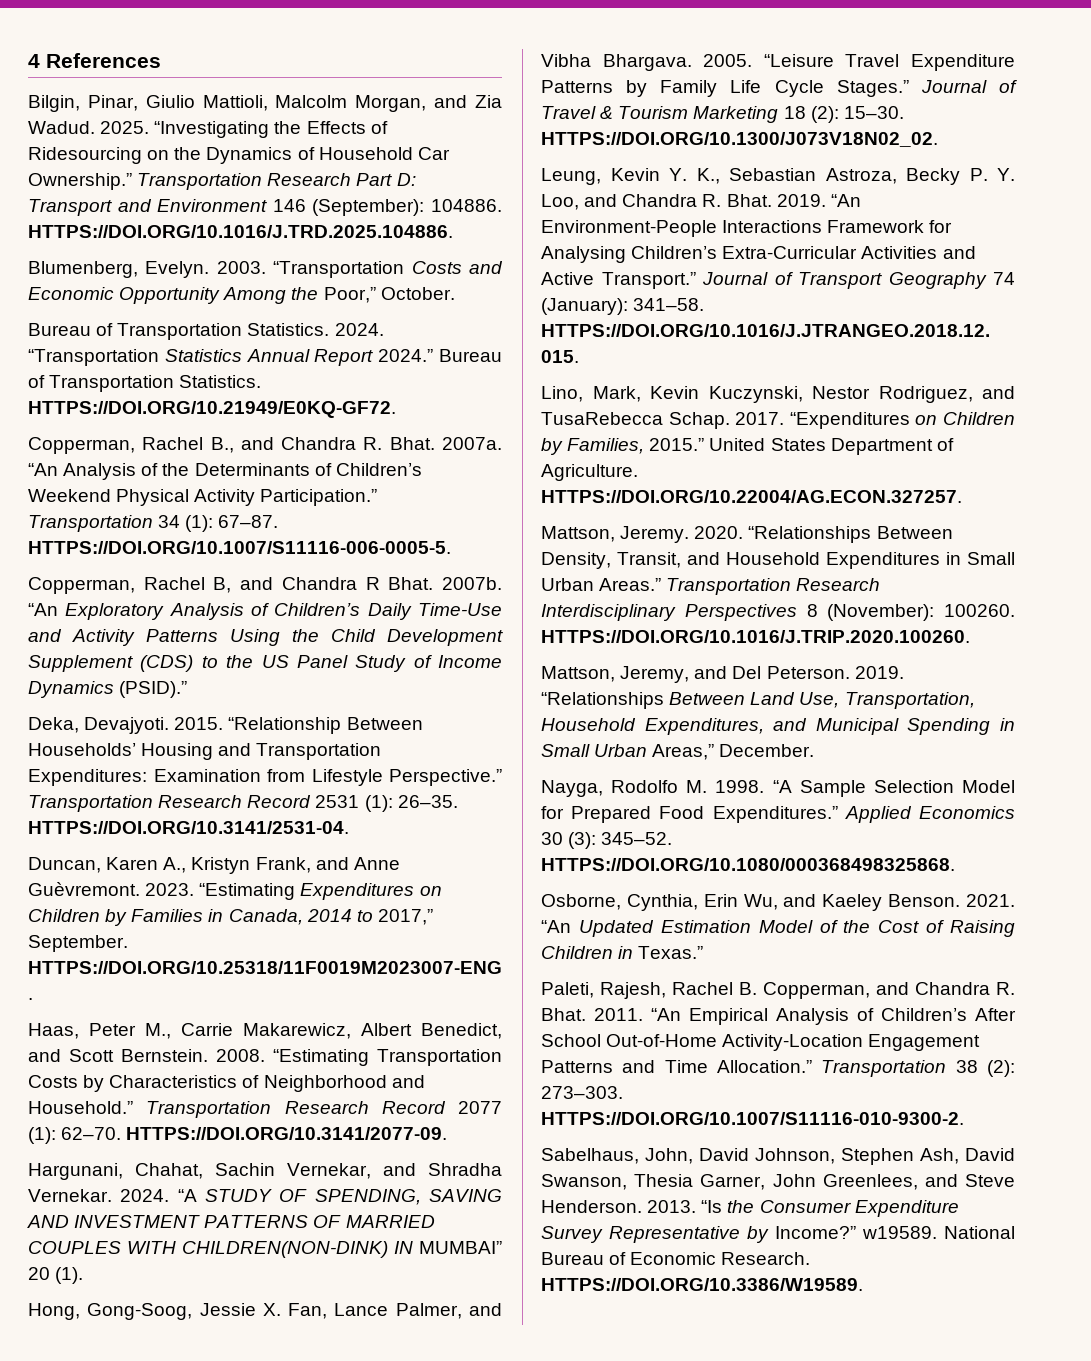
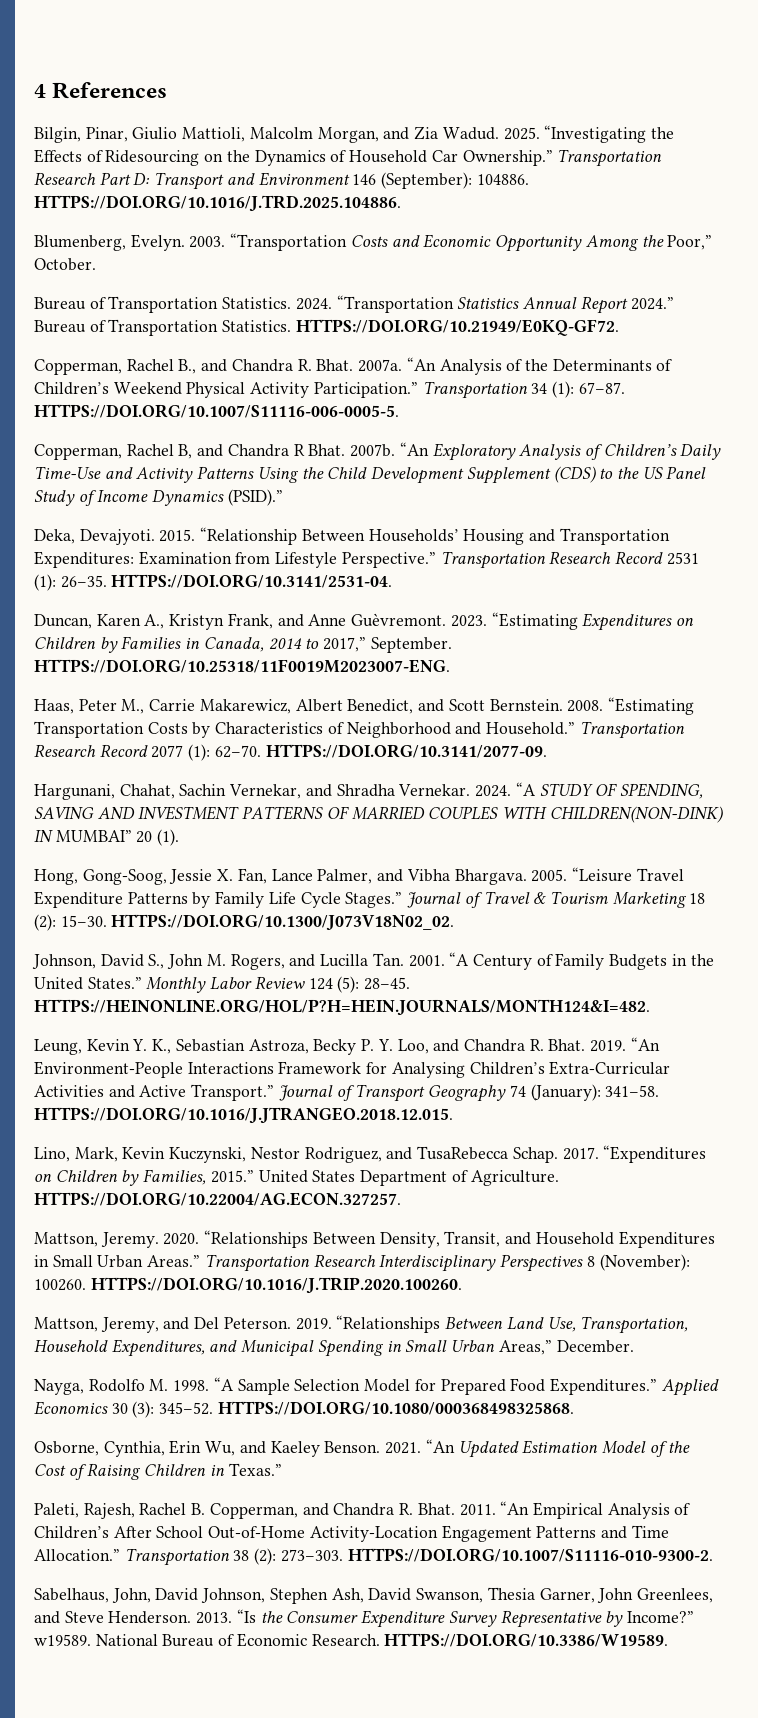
(938, 139) none -> [32,952,714,970] [34,976,411,993] [34,999,650,1016] // Johnson, David S., John M. Rogers, and Lucilla Tan. 2001. “A Century of Family Budgets in the United States.” Monthly Labor Review 124 (5): 28–45. HTTPS://HEINONLINE.ORG/HOL/P?H=HEIN.JOURNALS/MONTH124&I=482.

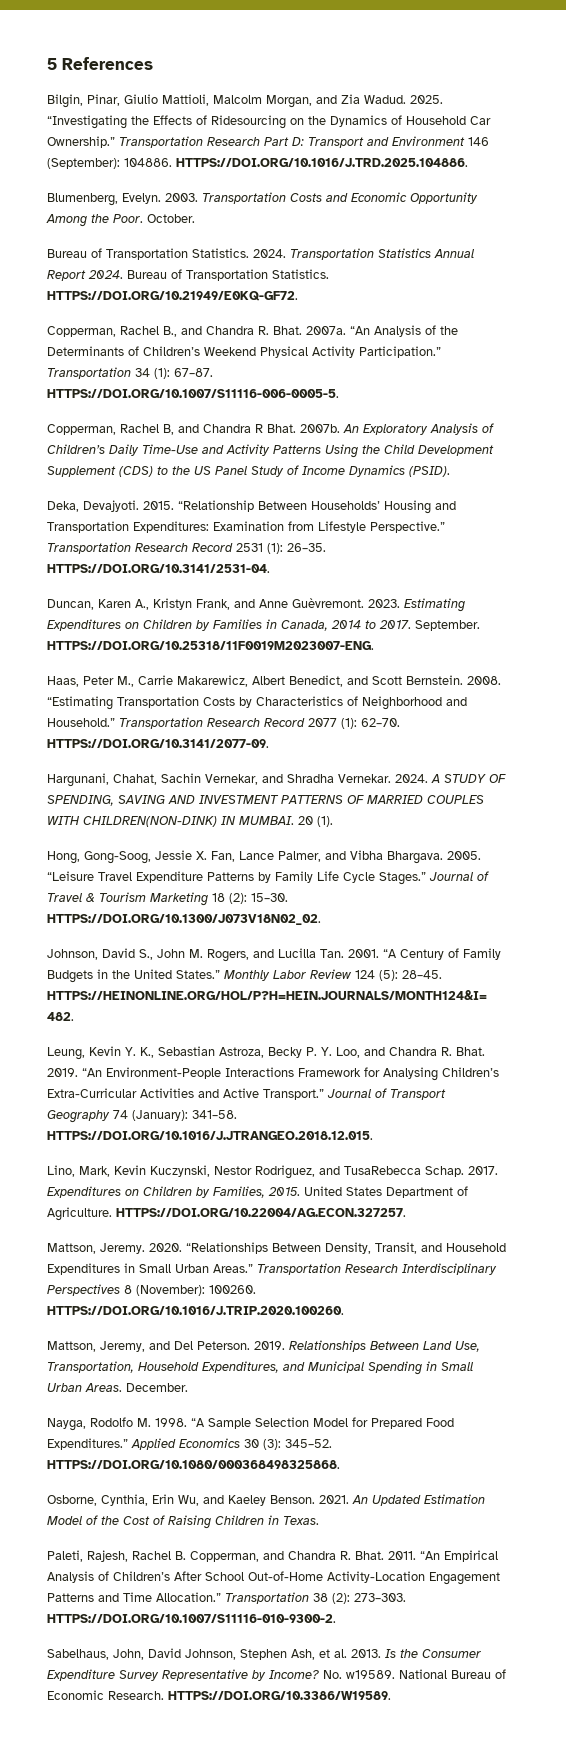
[34,84,46,98] 4 -> [47,58,57,70] 5
[230,233,348,251] “Transportation -> [202,192,286,204] Transportation
[667,235,713,250] Poor,” -> [113,214,143,223] Poor.
[336,295,454,313] “Transportation -> [290,248,374,260] Transportation
[630,297,674,310] 2024.” -> [88,270,123,279] 2024.
[399,442,429,456] “An -> [343,424,359,433] An
[227,489,283,506] (PSID).” -> [409,466,450,477] (PSID).
[491,612,578,630] “Estimating -> [404,598,465,612] Estimating
[323,637,367,652] 2017,” -> [379,620,411,629] 2017.
[515,782,536,796] “A -> [431,774,440,783] A
[55,830,132,842] MUMBAI” -> [239,816,294,825] MUMBAI.
[603,1145,707,1163] “Expenditures -> [47,1186,121,1198] Expenditures
[210,1170,254,1183] 2015.” -> [268,1187,300,1196] 2015.
[336,1315,441,1333] “Relationships -> [289,1340,366,1352] Relationships
[498,1340,552,1355] Areas,” -> [85,1383,122,1392] Areas.
[425,1439,455,1453] “An -> [352,1495,368,1504] An
[228,1463,282,1476] Texas.” -> [283,1516,319,1525] Texas.
[368,1587,713,1603] [34,1609,256,1624] David Swanson, Thesia Garner, John Greenlees, and Steve Henderson. 2013. “Is -> [319,1649,396,1658] et al. 2013. Is
[626,1611,694,1623] Income?” -> [269,1670,342,1679] Income? No.

